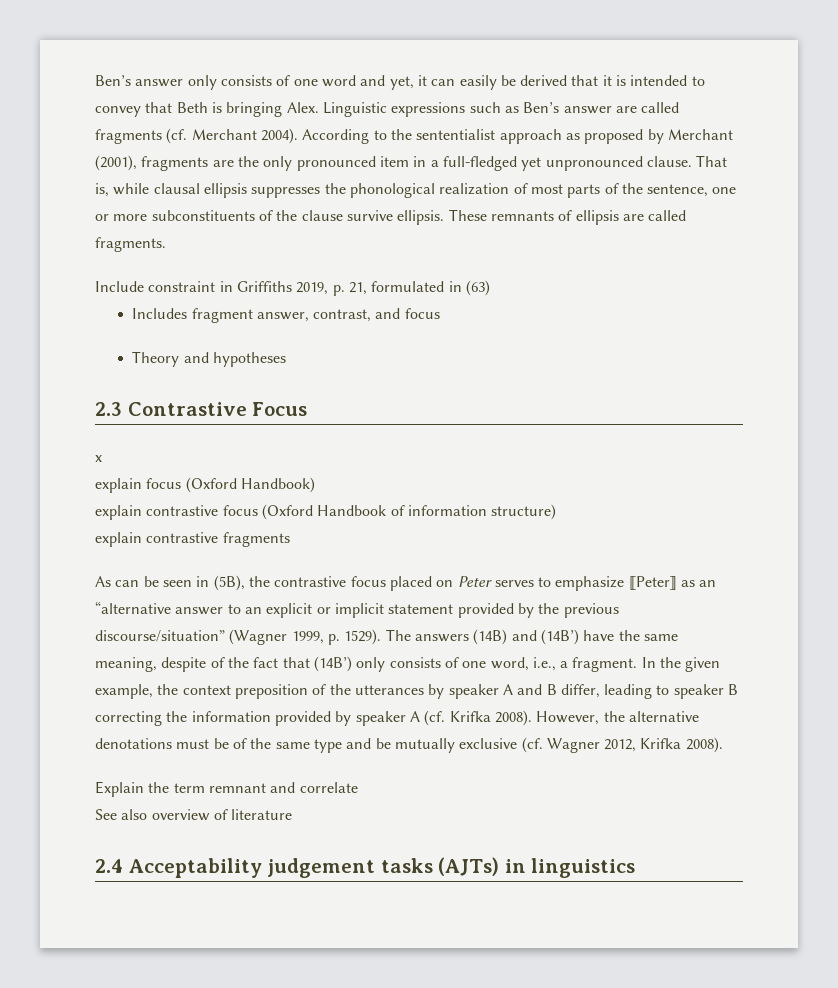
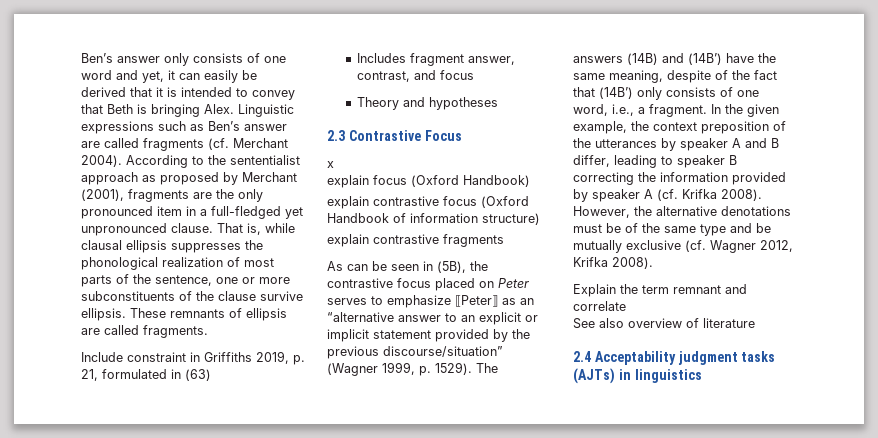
[267,858,376,878] judgement -> [677,351,738,365] judgment

